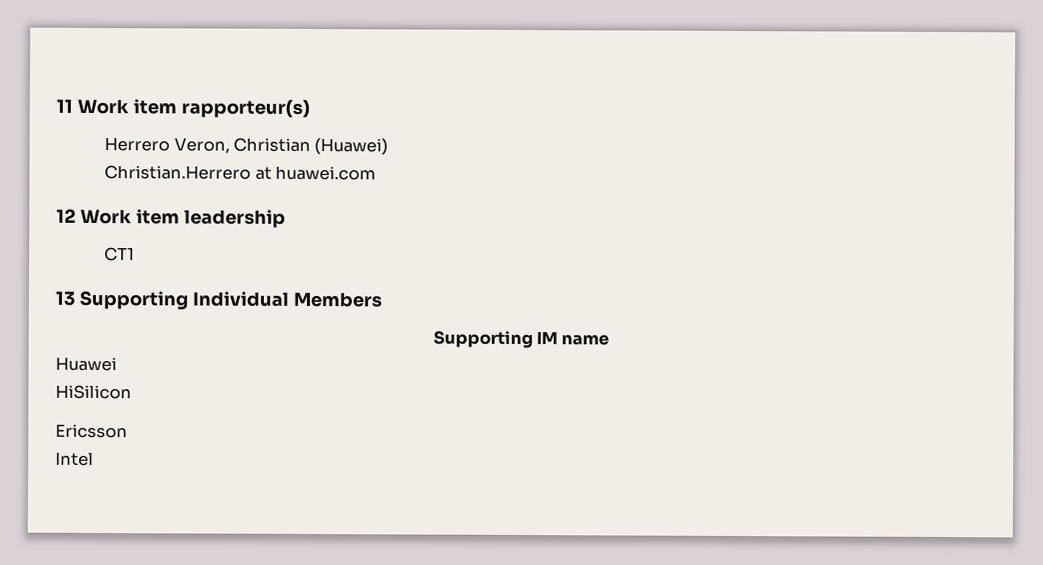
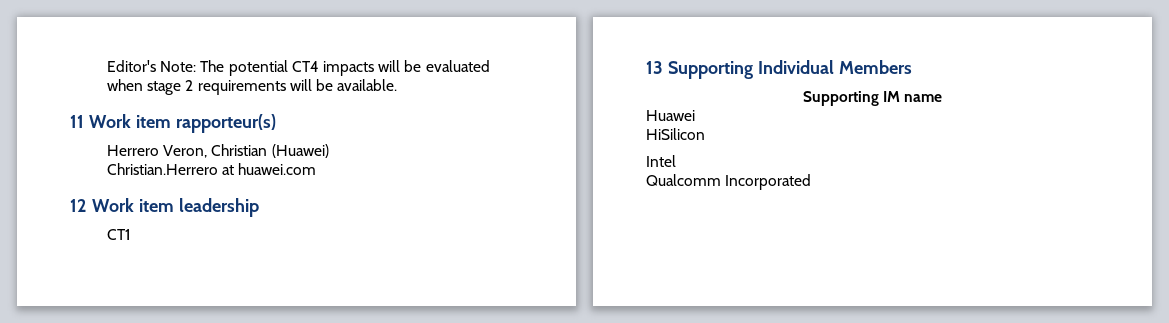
(56, 105) none -> [107,60,490,76] [107,79,398,95] Editor's Note: The potential CT4 impacts will be evaluated when stage 2 requirements will be available. //
[55,423,128,439] [55,451,94,466] Ericsson // Intel -> [646,155,676,167] [646,174,812,190] Intel // Qualcomm Incorporated

